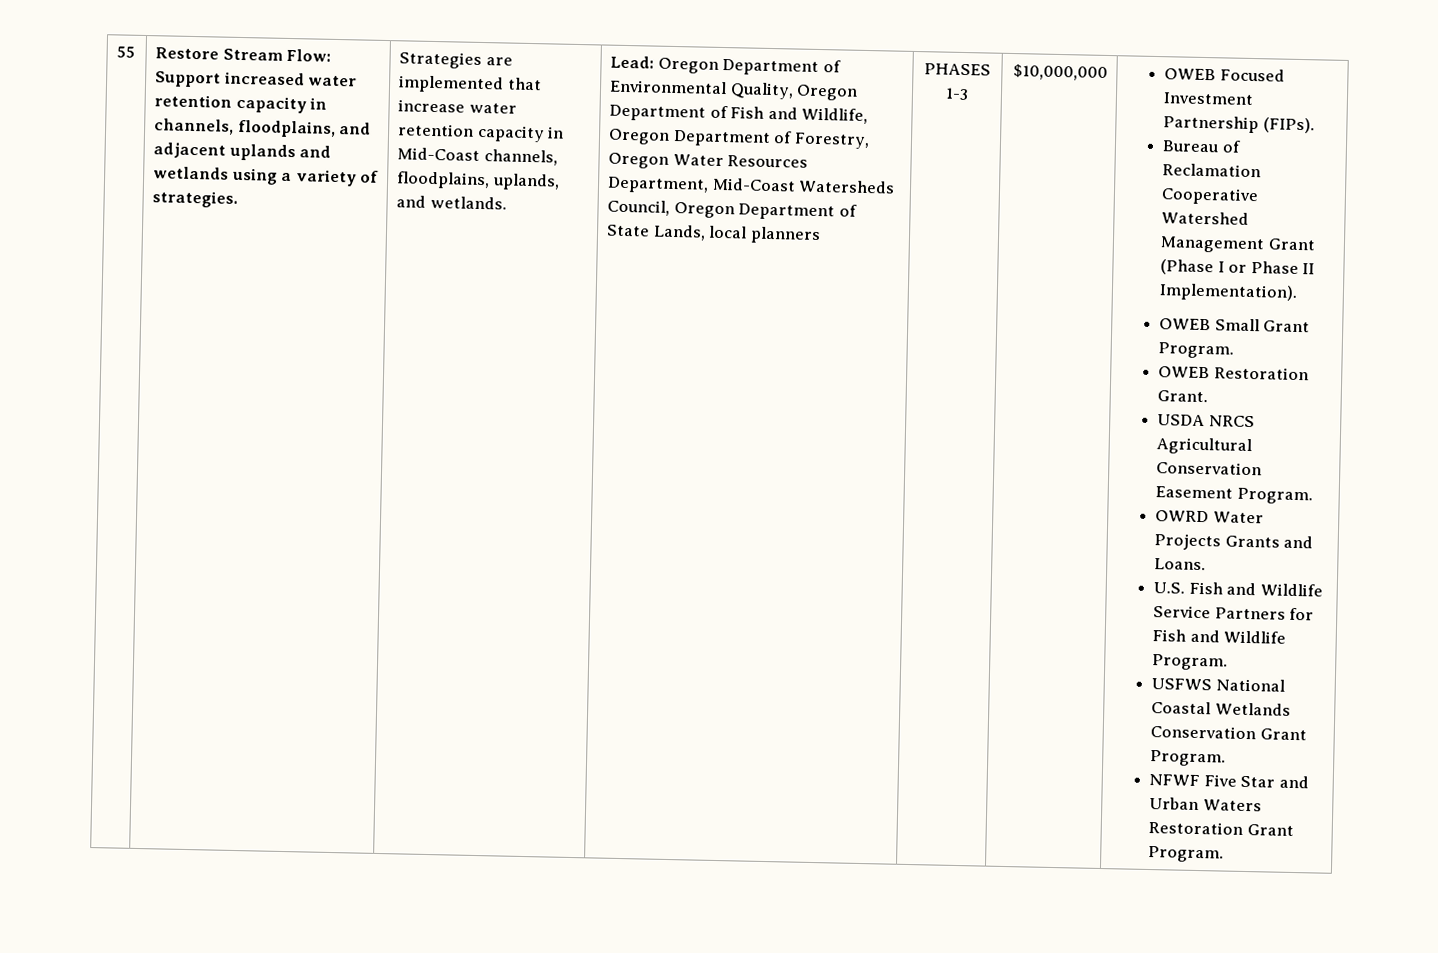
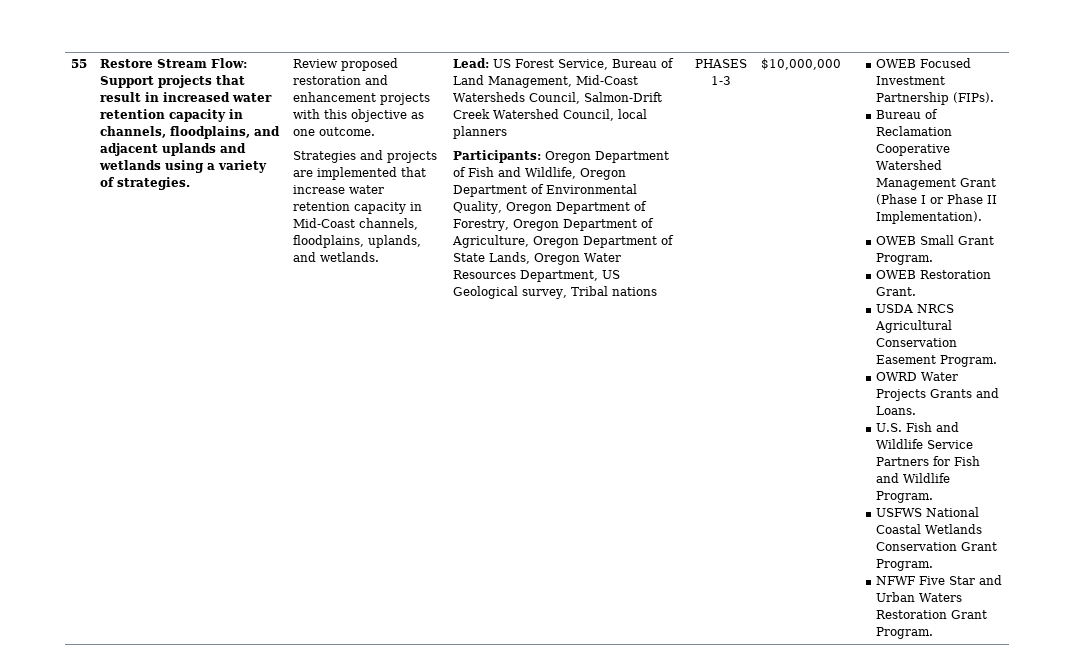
(222, 79) none -> [158,75,246,88] [100,92,160,102] projects that result in
[399,51,483,69] Strategies -> [293,58,399,71] [293,75,389,85] [293,92,431,105] [293,109,425,122] [293,127,376,136] [293,150,438,163] Review proposed restoration and enhancement projects with this objective as one outcome. // Strategies and projects
[657,57,841,76] [609,79,794,100] Oregon Department of Environmental Quality, -> [493,58,675,70] [453,75,639,88] [453,92,663,104] [453,109,648,121] [453,126,508,139] [453,150,542,163] US Forest Service, Bureau of Land Management, Mid-Coast Watersheds Council, Salmon-Drift Creek Watershed Council, local planners // Participants:
[793,132,870,150] [608,152,809,169] [607,176,896,194] [607,199,671,216] Forestry, Oregon Water Resources Department, Mid-Coast Watersheds Council, -> [546,184,638,194] [453,201,648,214] [453,218,655,231] [452,235,530,248] Environmental Quality, Oregon Department of Forestry, Oregon Department of Agriculture,
[708,225,821,245] local planners -> [534,253,622,265] [453,270,621,282] [453,286,658,299] Oregon Water Resources Department, US Geological survey, Tribal nations

